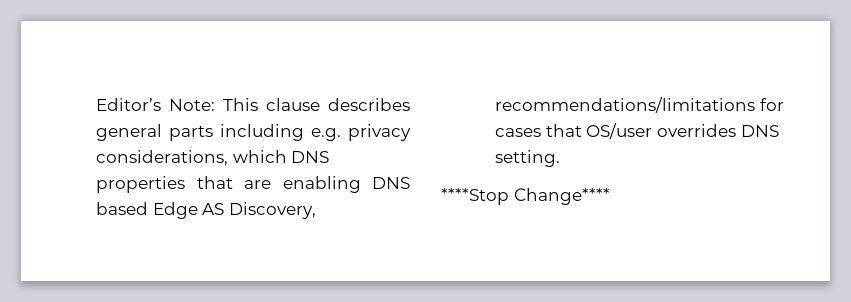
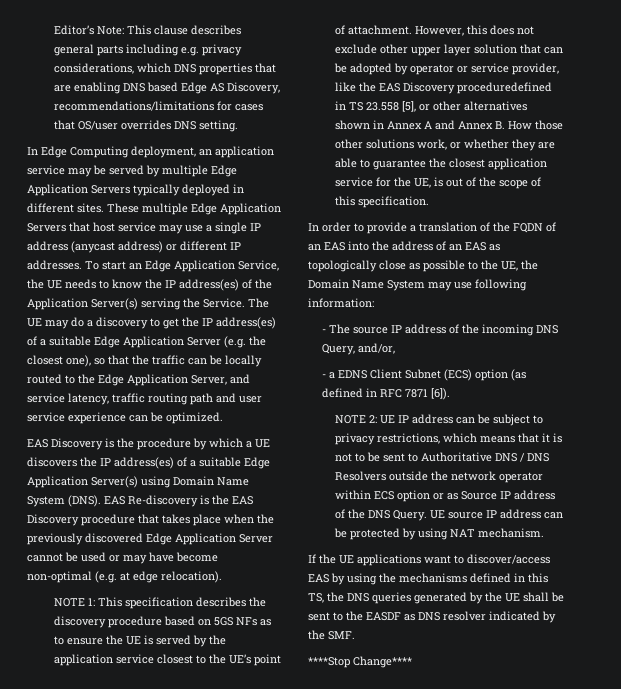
(561, 158) none -> [27,146,274,158] [27,165,237,177] [27,184,244,196] [27,203,281,215] [27,222,261,234] [27,241,241,253] [27,260,279,272] [27,279,272,291] [27,298,269,310] [27,317,276,329] [27,336,266,348] [27,355,262,367] [27,374,250,386] [27,393,262,405] [27,412,223,424] [27,438,270,450] [27,457,270,469] [27,476,249,488] [27,495,253,507] [27,514,274,526] [27,533,273,545] [27,552,218,564] [27,571,222,583] [54,597,267,609] [54,616,272,628] [54,635,227,647] [54,654,282,666] [335,25,535,36] [335,44,564,56] [334,63,560,75] [335,82,553,94] [335,101,528,112] [335,120,564,130] [335,139,556,151] [335,158,548,170] [335,177,542,189] [335,196,430,208] [308,222,556,234] [308,241,500,251] [308,260,538,272] [308,279,527,291] [308,298,374,308] [321,324,558,336] [321,343,395,355] [321,369,526,381] [321,388,450,400] [335,414,544,426] [335,433,563,445] [335,452,550,462] [335,471,544,483] [335,490,556,502] [335,509,564,521] [334,528,545,540] [308,554,550,566] [308,573,548,585] [308,592,564,604] [308,611,556,623] [308,630,355,640] // In Edge Computing deployment, an application service may be served by multiple Edge Application Servers typically deployed in different sites. These multiple Edge Application Servers that host service may use a single IP address (anycast address) or different IP addresses. To start an Edge Application Service, the UE needs to know the IP address(es) of the Application Server(s) serving the Service. The UE may do a discovery to get the IP address(es) of a suitable Edge Application Server (e.g. the closest one), so that the traffic can be locally routed to the Edge Application Server, and service latency, traffic routing path and user service experience can be optimized. // EAS Discovery is the procedure by which a UE discovers the IP address(es) of a suitable Edge Application Server(s) using Domain Name System (DNS). EAS Re-discovery is the EAS Discovery procedure that takes place when the previously discovered Edge Application Server cannot be used or may have become non-optimal (e.g. at edge relocation). // NOTE 1: This specification describes the discovery procedure based on 5GS NFs as to ensure the UE is served by the application service closest to the UE’s point of attachment. However, this does not exclude other upper layer solution that can be adopted by operator or service provider, like the EAS Discovery proceduredefined in TS 23.558 [5], or other alternatives shown in Annex A and Annex B. How those other solutions work, or whether they are able to guarantee the closest application service for the UE, is out of the scope of this specification. // In order to provide a translation of the FQDN of an EAS into the address of an EAS as topologically close as possible to the UE, the Domain Name System may use following information: // - The source IP address of the incoming DNS Query, and/or, // - a EDNS Client Subnet (ECS) option (as defined in RFC 7871 [6]). // NOTE 2: UE IP address can be subject to privacy restrictions, which means that it is not to be sent to Authoritative DNS / DNS Resolvers outside the network operator within ECS option or as Source IP address of the DNS Query. UE source IP address can be protected by using NAT mechanism. // If the UE applications want to discover/access EAS by using the mechanisms defined in this TS, the DNS queries generated by the UE shall be sent to the EASDF as DNS resolver indicated by the SMF.

